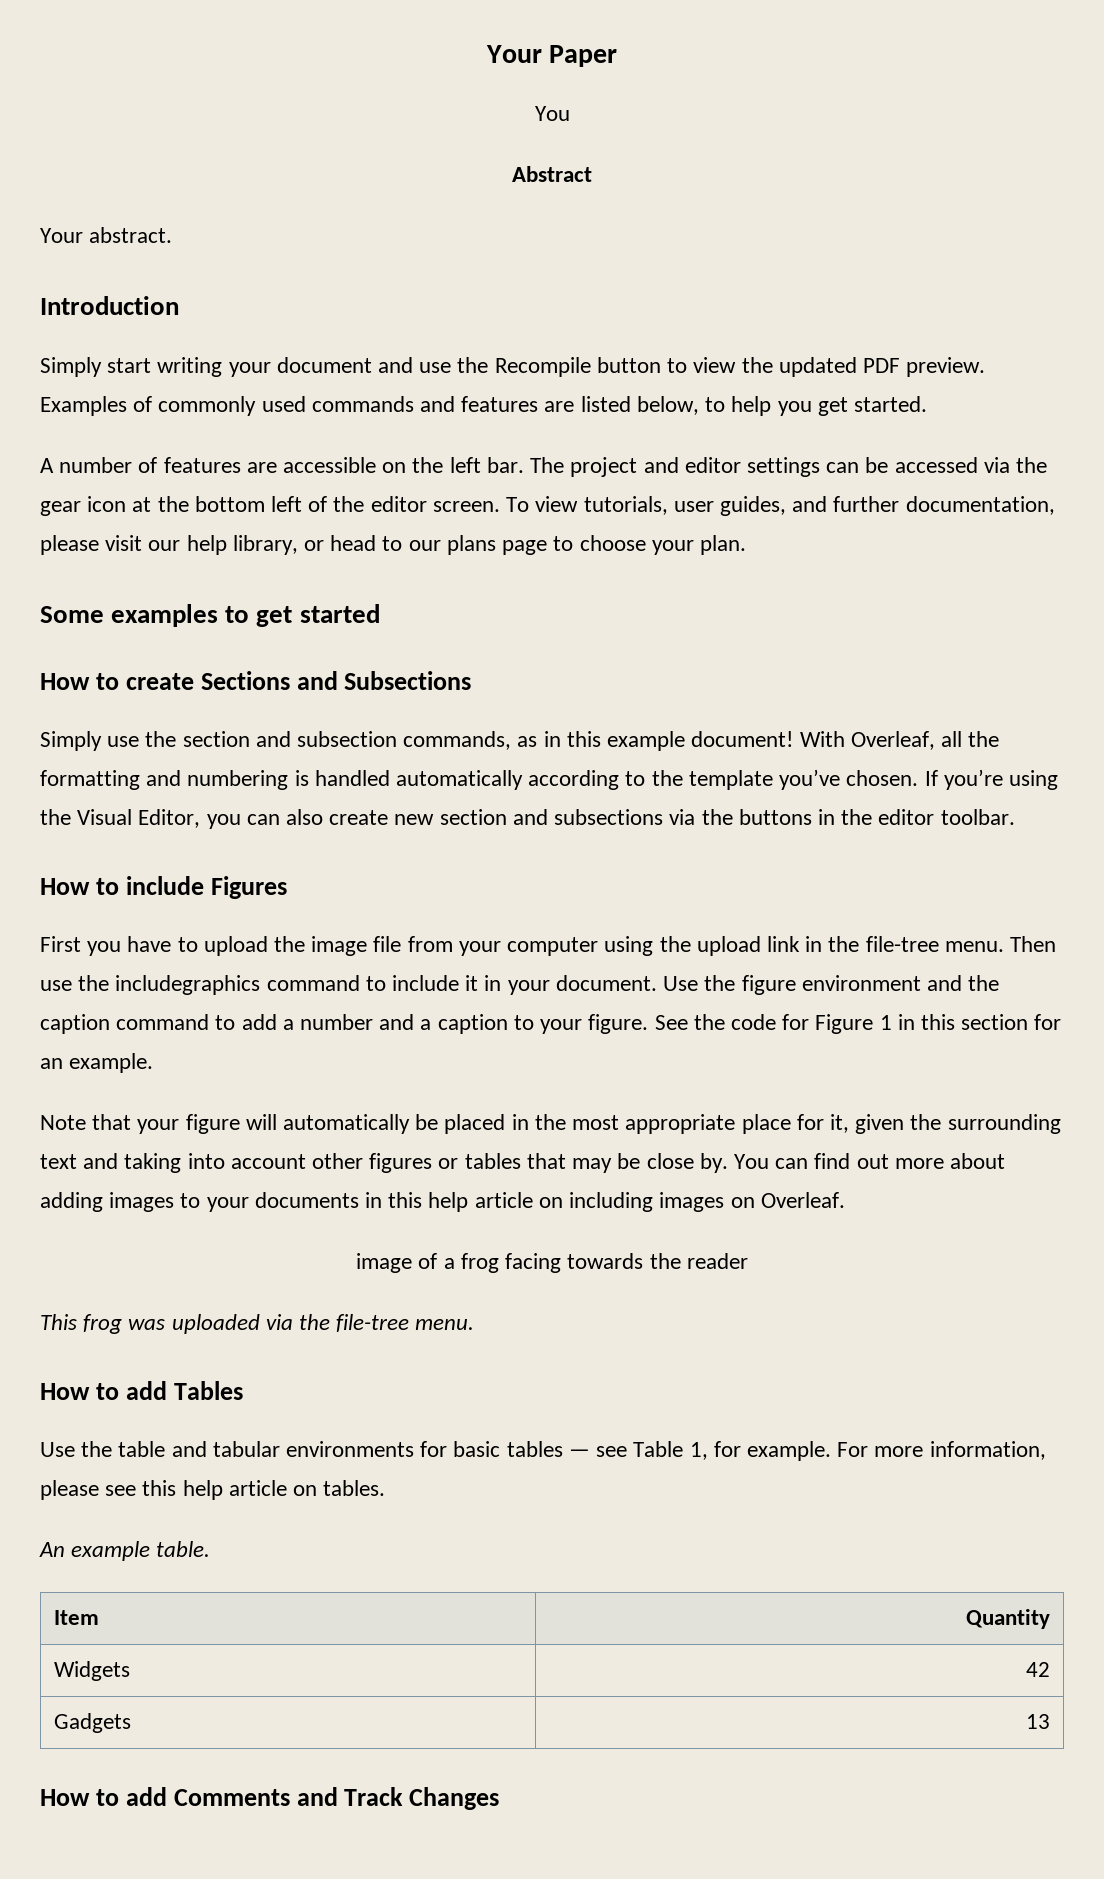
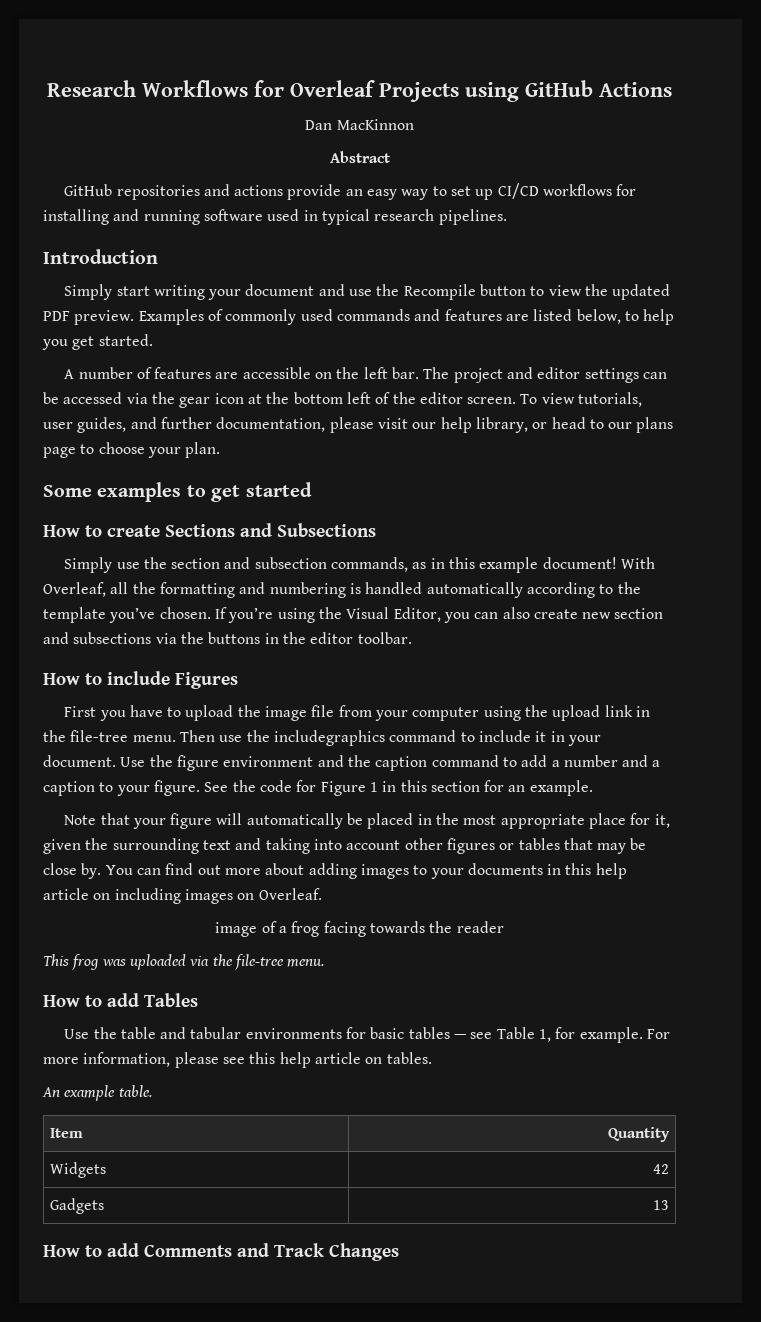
[485,45,618,67] [534,106,570,121] [512,166,592,182] [40,227,173,243] Your Paper // You // Abstract // Your abstract. -> [47,80,672,102] [305,119,414,130] [329,151,390,163] [64,183,637,200] [43,209,507,225] Research Workflows for Overleaf Projects using GitHub Actions // Dan MacKinnon // Abstract // GitHub repositories and actions provide an easy way to set up CI/CD workflows for installing and running software used in typical research pipelines.

